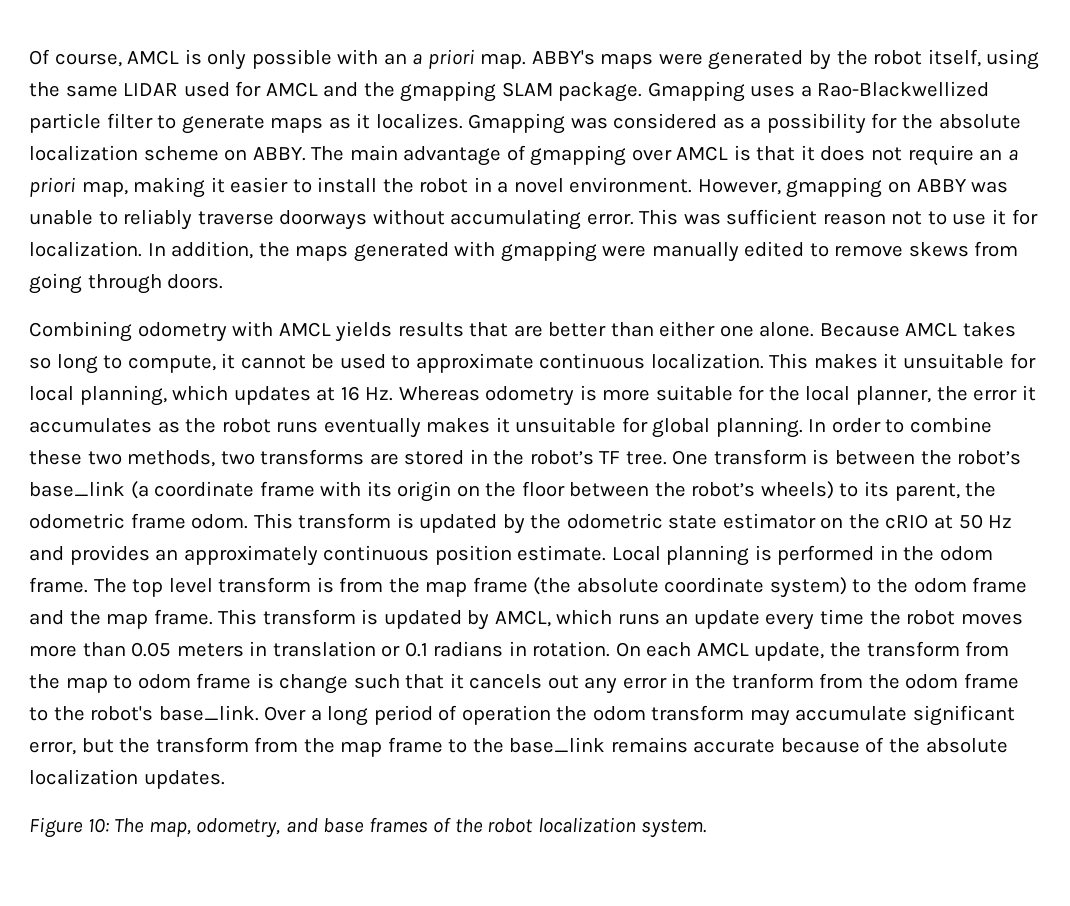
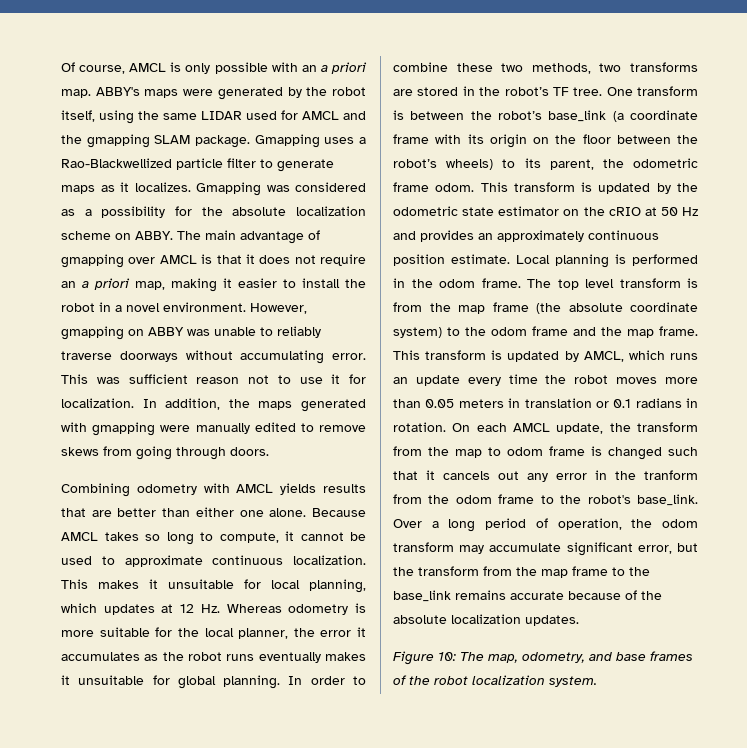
[340,386,360,401] 16 -> [180,604,195,613] 12
[279,674,349,694] change -> [608,447,662,460] changed
[461,705,551,725] operation -> [557,518,622,530] operation,

